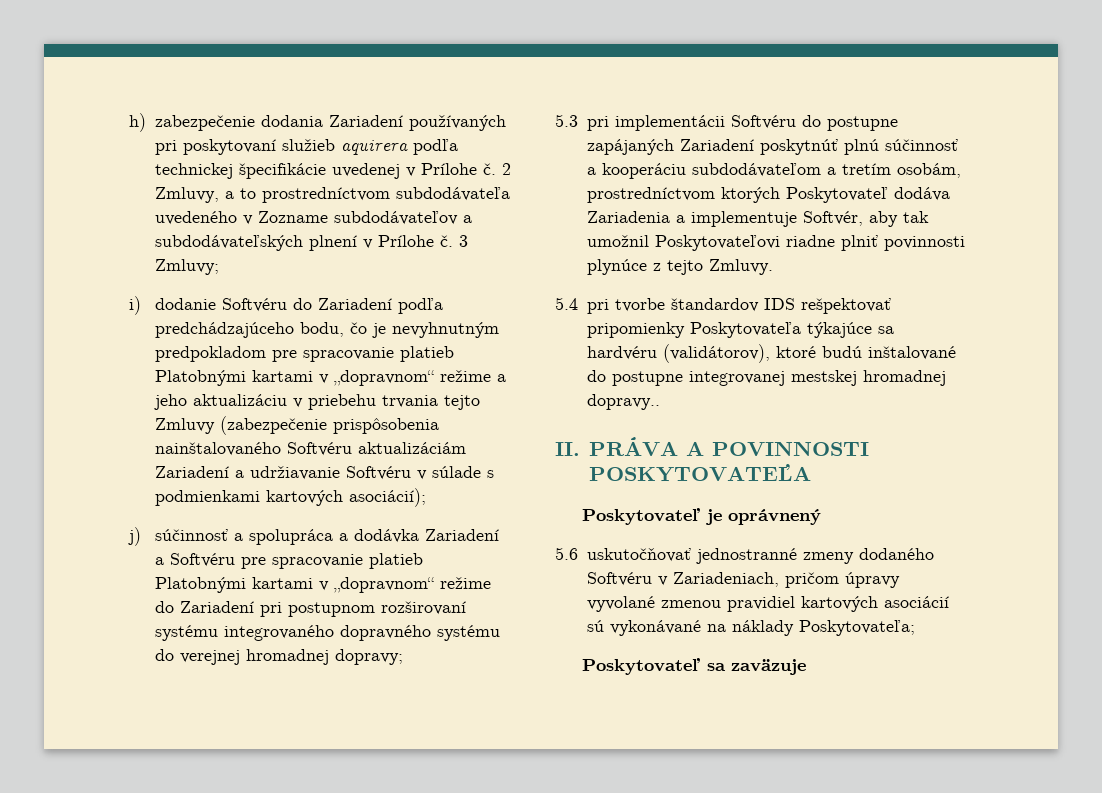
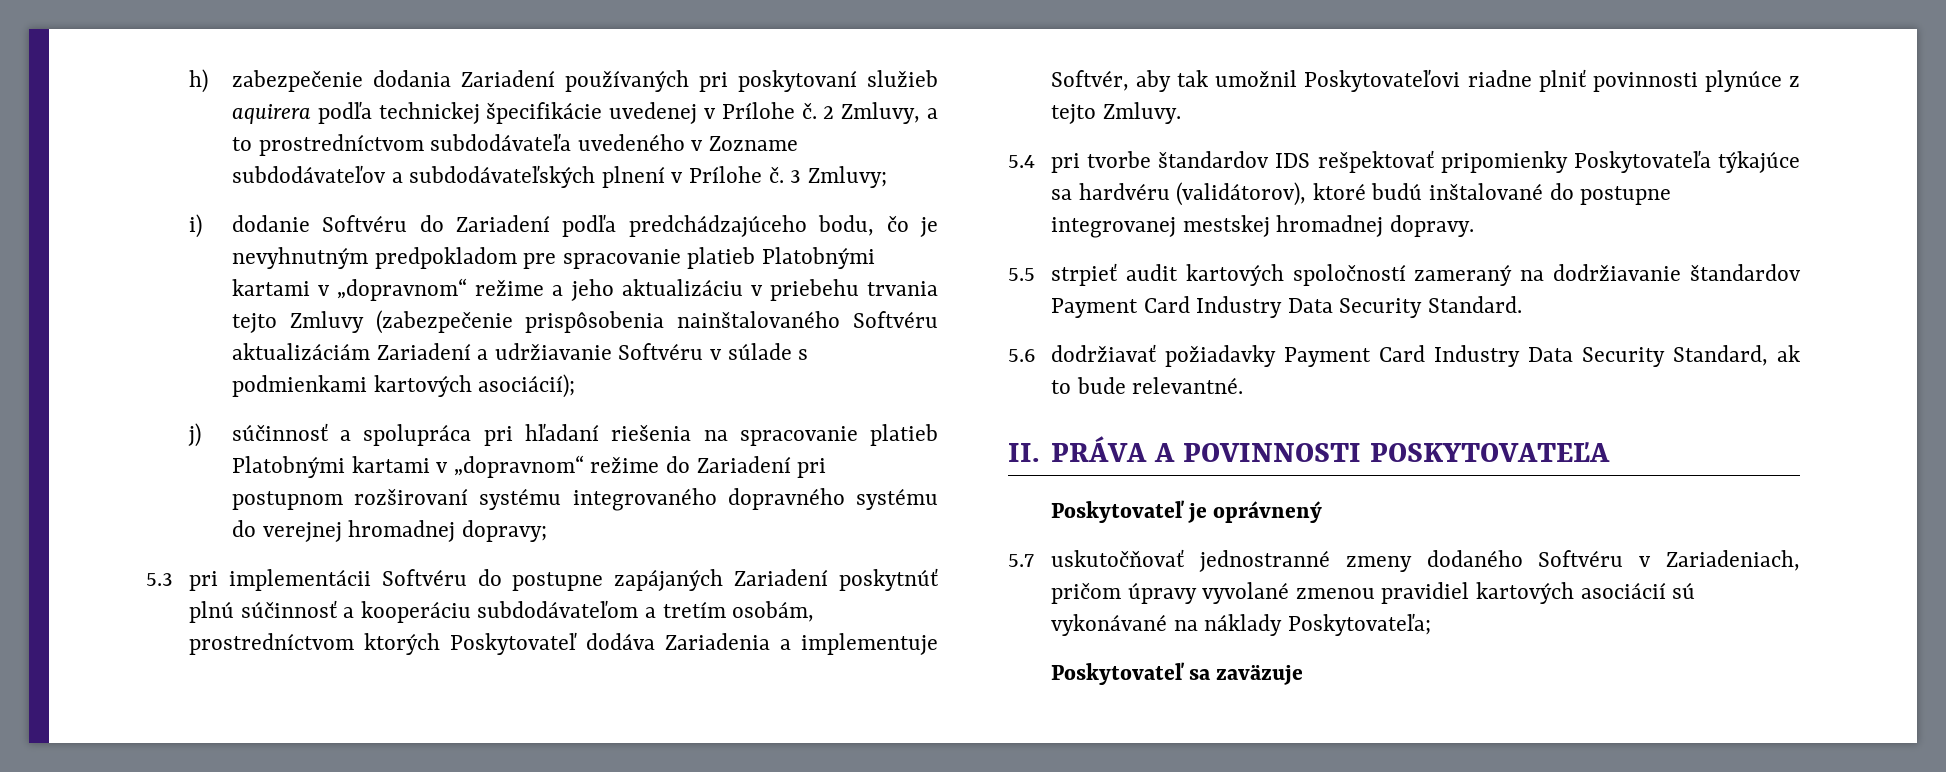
[339,529,500,543] [155,553,267,569] a dodávka Zariadení a Softvéru pre -> [483,423,728,446] pri hľadaní riešenia na
[586,394,660,410] dopravy.. -> [1389,215,1474,237] [1008,263,1801,286] [1050,296,1523,318] [1008,344,1800,367] [1050,377,1244,394] dopravy. // 5.5 strpieť audit kartových spoločností zameraný na dodržiavanie štandardov Payment Card Industry Data Security Standard. // 5.6 dodržiavať požiadavky Payment Card Industry Data Security Standard, ak to bude relevantné.
[555,547,578,560] 5.6 -> [1008,554,1034,567] 5.7

